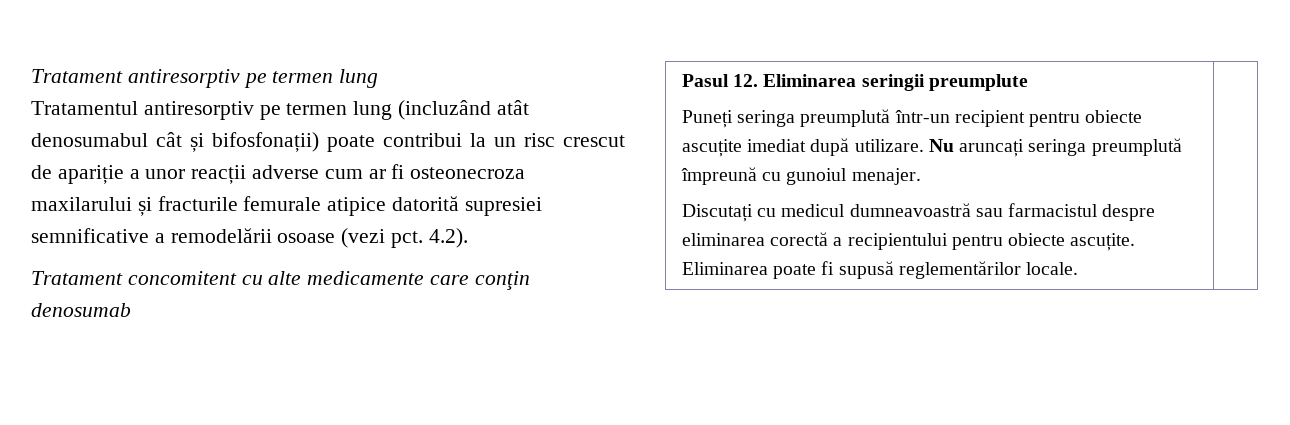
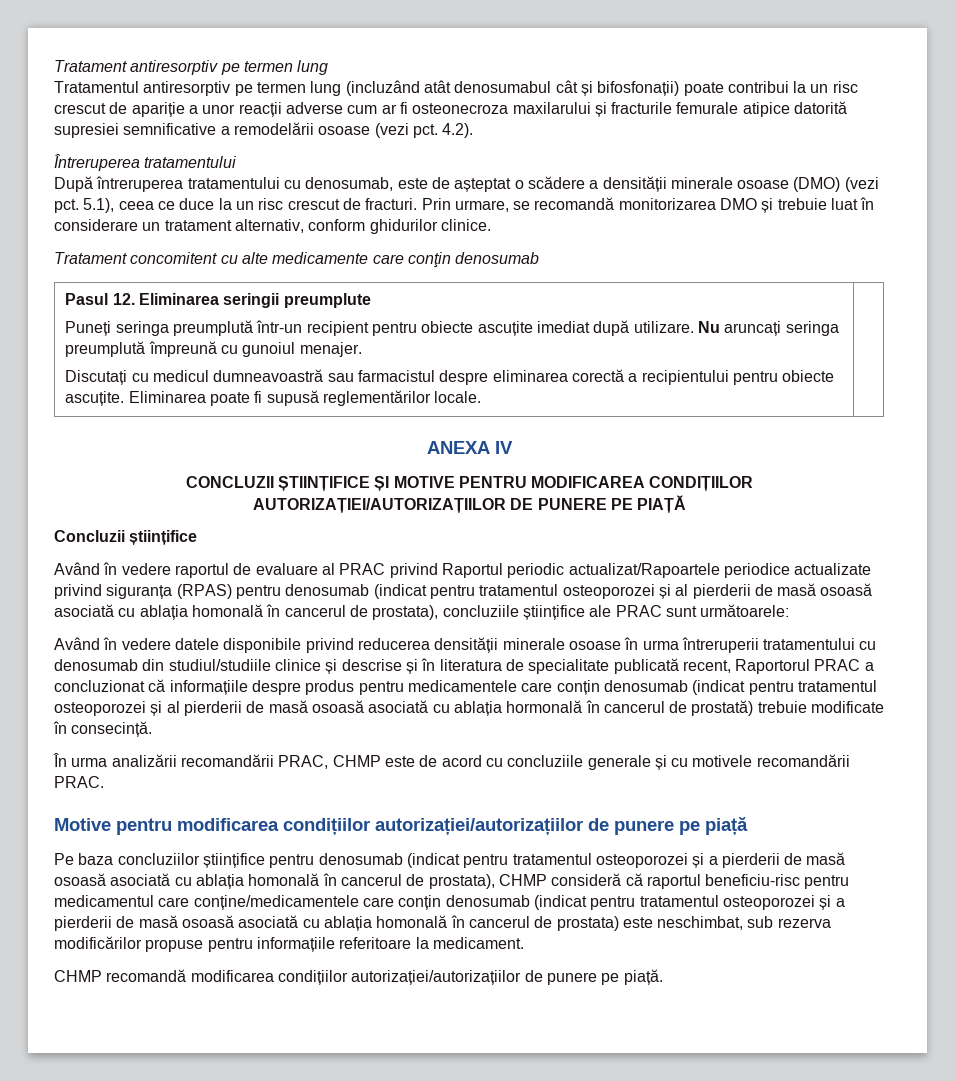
(468, 238) none -> [54,154,237,171] [54,176,879,192] [54,197,875,213] [54,219,491,234] // Întreruperea tratamentului // După întreruperea tratamentului cu denosumab, este de așteptat o scădere a densității minerale osoase (DMO) (vezi pct. 5.1), ceea ce duce la un risc crescut de fracturi. Prin urmare, se recomandă monitorizarea DMO și trebuie luat în considerare un tratament alternativ, conform ghidurilor clinice.
(1079, 268) none -> [427,441,513,454] [185,476,754,491] [252,495,687,513] [54,530,198,545] [54,562,872,578] [54,583,873,599] [54,604,790,620] [54,637,877,653] [54,658,874,674] [54,679,877,695] [54,700,885,716] [53,721,153,737] [53,753,850,770] [54,776,104,788] [54,817,748,835] [54,852,846,868] [54,873,850,889] [54,895,845,910] [54,915,831,931] [54,936,524,952] [54,969,663,985] // ANEXA IV // CONCLUZII ȘTIINȚIFICE ȘI MOTIVE PENTRU MODIFICAREA CONDIȚIILOR // AUTORIZAȚIEI/AUTORIZAȚIILOR DE PUNERE PE PIAȚĂ // Concluzii științifice // Având în vedere raportul de evaluare al PRAC privind Raportul periodic actualizat/Rapoartele periodice actualizate privind siguranța (RPAS) pentru denosumab (indicat pentru tratamentul osteoporozei și al pierderii de masă osoasă asociată cu ablația homonală în cancerul de prostata), concluziile științifice ale PRAC sunt următoarele: // Având în vedere datele disponibile privind reducerea densității minerale osoase în urma întreruperii tratamentului cu denosumab din studiul/studiile clinice și descrise și în literatura de specialitate publicată recent, Raportorul PRAC a concluzionat că informațiile despre produs pentru medicamentele care conțin denosumab (indicat pentru tratamentul osteoporozei și al pierderii de masă osoasă asociată cu ablația hormonală în cancerul de prostată) trebuie modificate în consecință. // În urma analizării recomandării PRAC, CHMP este de acord cu concluziile generale și cu motivele recomandării PRAC. // Motive pentru modificarea condițiilor autorizației/autorizațiilor de punere pe piață // Pe baza concluziilor științifice pentru denosumab (indicat pentru tratamentul osteoporozei și a pierderii de masă osoasă asociată cu ablația homonală în cancerul de prostata), CHMP consideră că raportul beneficiu-risc pentru medicamentul care conține/medicamentele care conțin denosumab (indicat pentru tratamentul osteoporozei și a pierderii de masă osoasă asociată cu ablația homonală în cancerul de prostata) este neschimbat, sub rezerva modificărilor propuse pentru informațiile referitoare la medicament. // CHMP recomandă modificarea condițiilor autorizației/autorizațiilor de punere pe piață.

